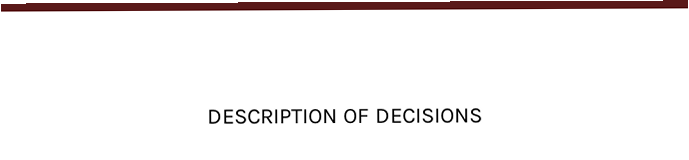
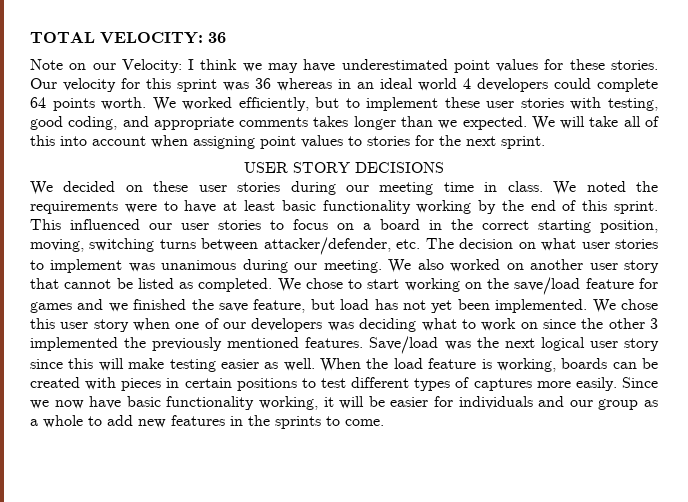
[207,107,483,125] DESCRIPTION OF DECISIONS -> [30,32,226,44] [30,59,659,73] [30,78,658,92] [30,97,659,111] [30,116,660,130] [30,135,545,149] [244,162,444,173] [30,181,659,195] [30,200,659,214] [30,219,658,233] [30,237,658,255] [30,259,659,273] [30,277,658,295] [30,299,658,313] [30,318,659,332] [30,336,659,354] [30,358,658,372] [30,377,658,391] [30,396,659,410] [30,415,384,429] TOTAL VELOCITY: 36 // Note on our Velocity: I think we may have underestimated point values for these stories. Our velocity for this sprint was 36 whereas in an ideal world 4 developers could complete 64 points worth. We worked efficiently, but to implement these user stories with testing, good coding, and appropriate comments takes longer than we expected. We will take all of this into account when assigning point values to stories for the next sprint. // USER STORY DECISIONS // We decided on these user stories during our meeting time in class. We noted the requirements were to have at least basic functionality working by the end of this sprint. This influenced our user stories to focus on a board in the correct starting position, moving, switching turns between attacker/defender, etc. The decision on what user stories to implement was unanimous during our meeting. We also worked on another user story that cannot be listed as completed. We chose to start working on the save/load feature for games and we finished the save feature, but load has not yet been implemented. We chose this user story when one of our developers was deciding what to work on since the other 3 implemented the previously mentioned features. Save/load was the next logical user story since this will make testing easier as well. When the load feature is working, boards can be created with pieces in certain positions to test different types of captures more easily. Since we now have basic functionality working, it will be easier for individuals and our group as a whole to add new features in the sprints to come.

